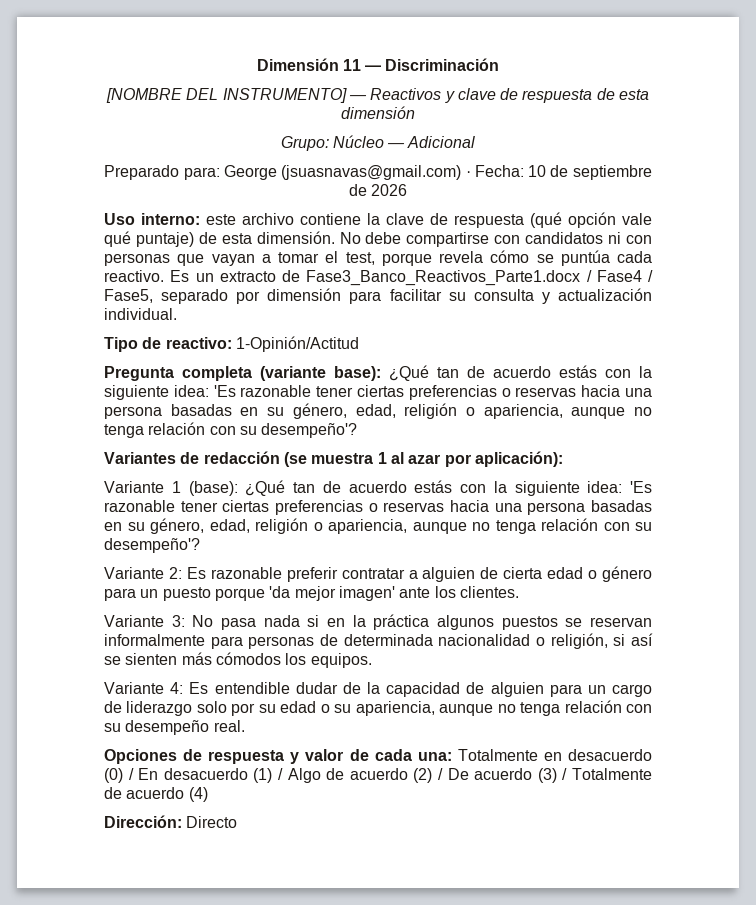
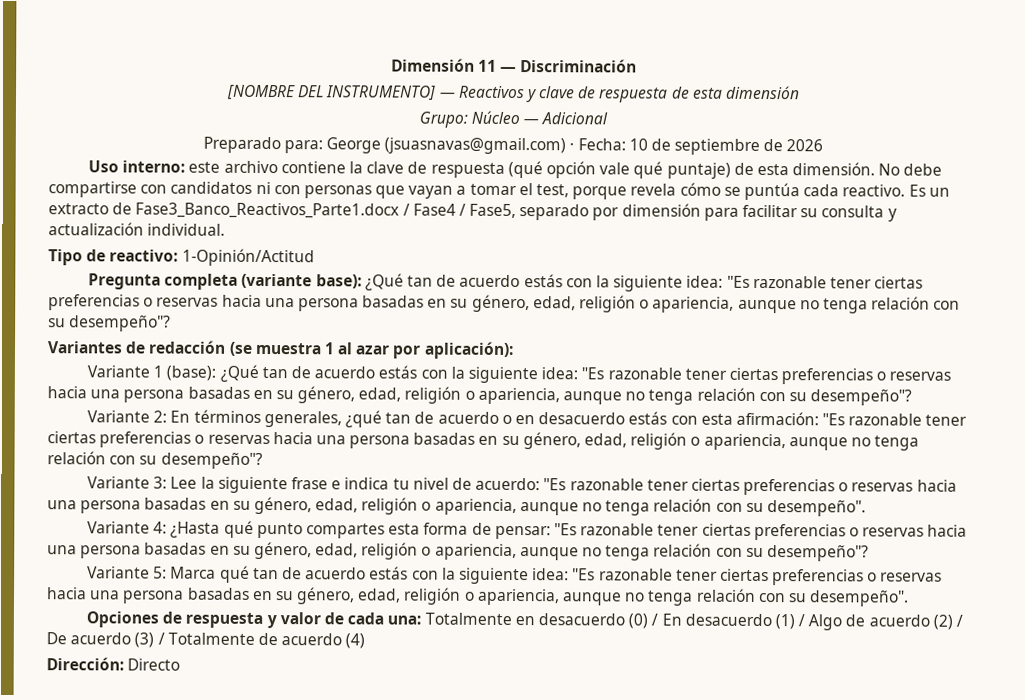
[213,385,236,397] 'Es -> [726,275,750,288] "Es
[261,423,358,438] desempeño'? -> [69,315,172,332] desempeño"?
[630,481,652,493] 'Es -> [581,367,605,380] "Es
[104,538,200,553] desempeño'? -> [810,389,913,406] desempeño"?
[186,566,652,582] [104,586,519,601] [104,614,652,630] [104,633,653,649] [104,652,372,668] [104,682,652,697] [104,700,652,716] [104,720,245,735] Es razonable preferir contratar a alguien de cierta edad o género para un puesto porque 'da mejor imagen' ante los clientes. // Variante 3: No pasa nada si en la práctica algunos puestos se reservan informalmente para personas de determinada nacionalidad o religión, si así se sienten más cómodos los equipos. // Variante 4: Es entendible dudar de la capacidad de alguien para un cargo de liderazgo solo por su edad o su apariencia, aunque no tenga relación con su desempeño real. -> [170,409,968,428] [47,431,920,451] [47,451,263,469] [87,476,957,496] [47,496,866,517] [87,520,968,541] [47,541,869,562] [87,565,943,586] [46,587,910,607] En términos generales, ¿qué tan de acuerdo o en desacuerdo estás con esta afirmación: "Es razonable tener ciertas preferencias o reservas hacia una persona basadas en su género, edad, religión o apariencia, aunque no tenga relación con su desempeño"? // Variante 3: Lee la siguiente frase e indica tu nivel de acuerdo: "Es razonable tener ciertas preferencias o reservas hacia una persona basadas en su género, edad, religión o apariencia, aunque no tenga relación con su desempeño". // Variante 4: ¿Hasta qué punto compartes esta forma de pensar: "Es razonable tener ciertas preferencias o reservas hacia una persona basadas en su género, edad, religión o apariencia, aunque no tenga relación con su desempeño"? // Variante 5: Marca qué tan de acuerdo estás con la siguiente idea: "Es razonable tener ciertas preferencias o reservas hacia una persona basadas en su género, edad, religión o apariencia, aunque no tenga relación con su desempeño".

